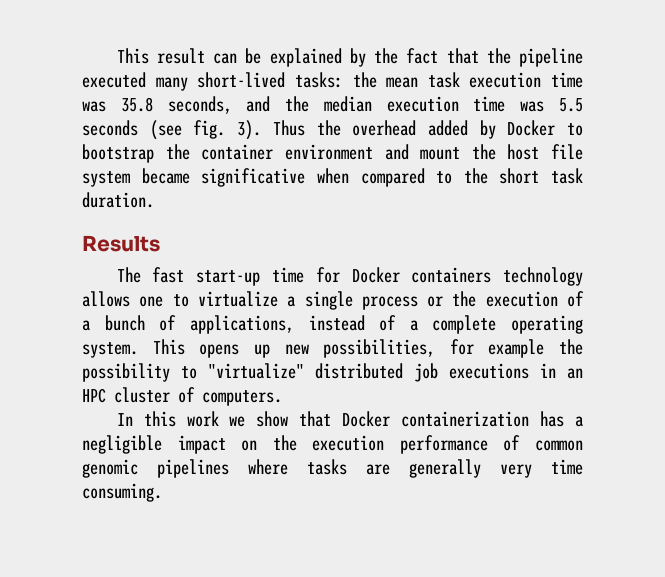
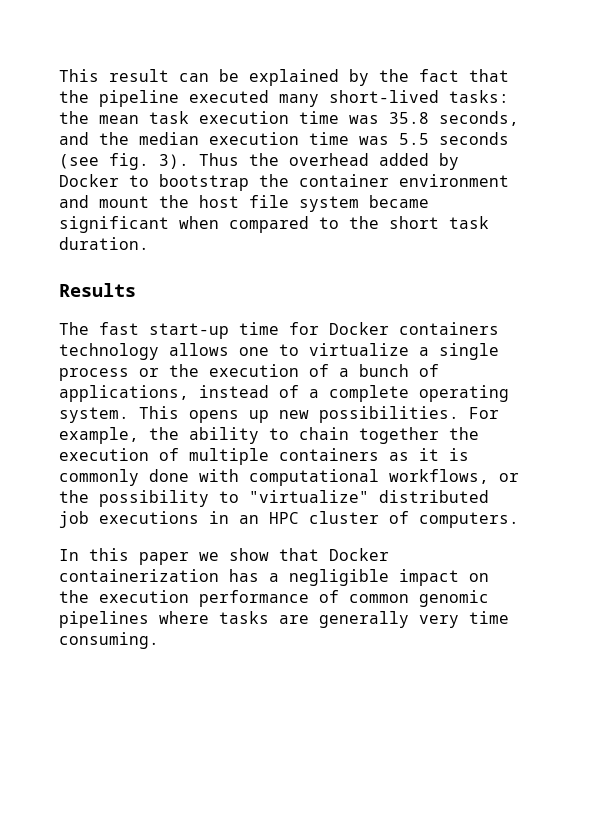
[201,168,306,187] significative -> [59,216,169,233] significant
[323,339,545,358] possibilities, for example -> [319,406,499,423] [59,427,479,444] [59,448,469,465] [59,469,519,486] possibilities. For example, the ability to chain together the execution of multiple containers as it is commonly done with computational workflows, or
[186,411,219,427] work -> [139,552,189,565] paper

